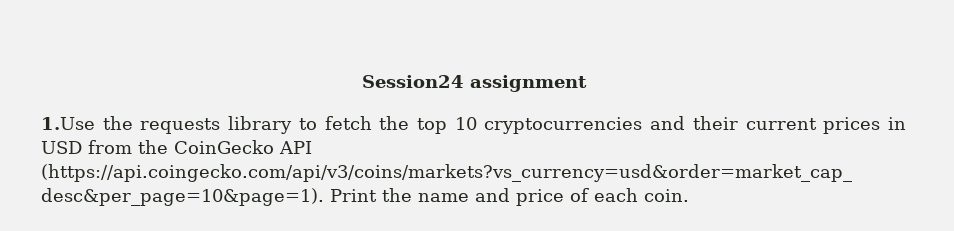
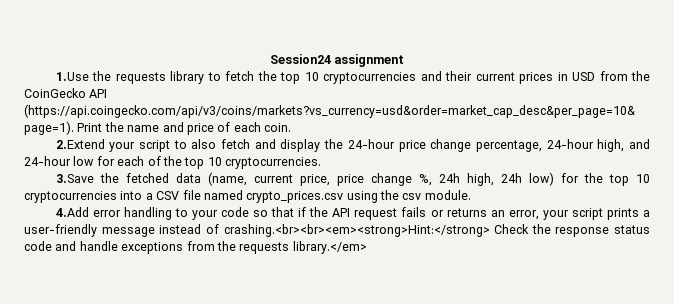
(689, 195) none -> [55,139,650,152] [24,156,321,169] [55,172,650,186] [24,190,471,203] [55,207,651,220] [24,224,650,237] [24,241,367,254] // 2.Extend your script to also fetch and display the 24-hour price change percentage, 24-hour high, and 24-hour low for each of the top 10 cryptocurrencies. // 3.Save the fetched data (name, current price, price change %, 24h high, 24h low) for the top 10 cryptocurrencies into a CSV file named crypto_prices.csv using the csv module. // 4.Add error handling to your code so that if the API request fails or returns an error, your script prints a user-friendly message instead of crashing.<br><br><em><strong>Hint:</strong> Check the response status code and handle exceptions from the requests library.</em>

